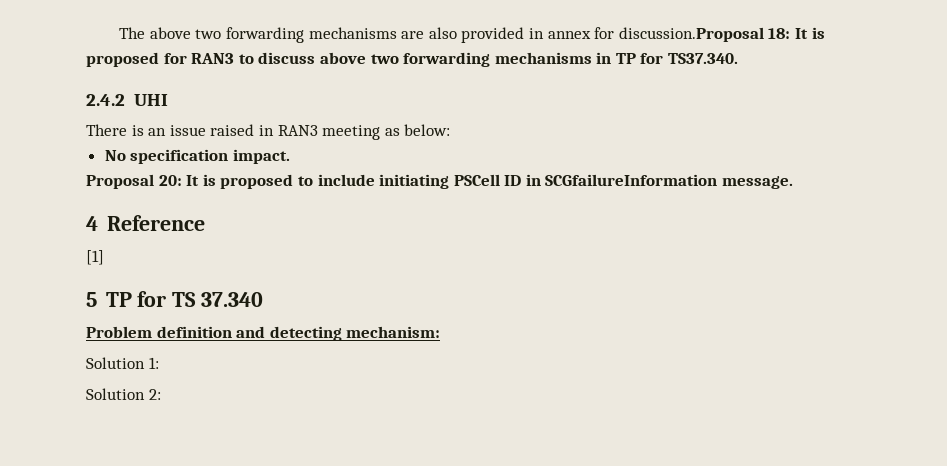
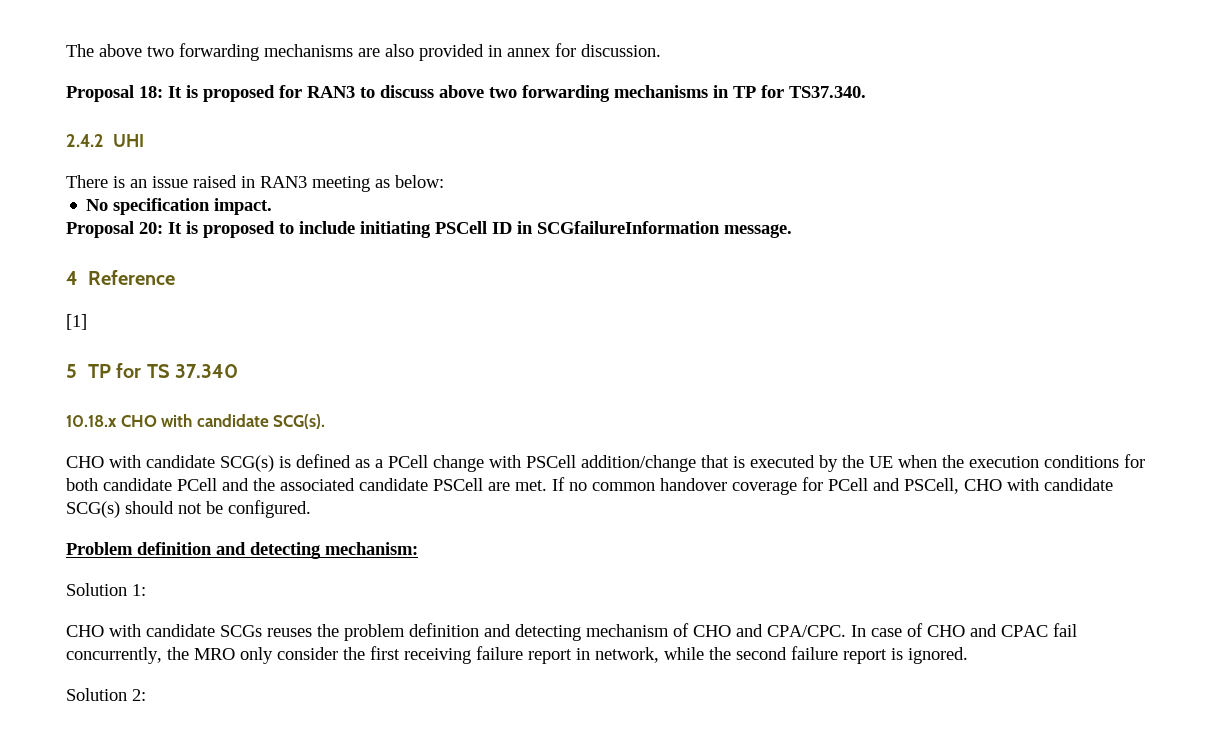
[618,27,764,42] discussion.Proposal -> [581,44,661,57] [66,85,134,102] discussion. // Proposal
(263, 299) none -> [66,414,326,429] [66,454,1145,472] [66,477,1113,495] [66,500,311,518] // 10.18.x CHO with candidate SCG(s). // CHO with candidate SCG(s) is defined as a PCell change with PSCell addition/change that is executed by the UE when the execution conditions for both candidate PCell and the associated candidate PSCell are met. If no common handover coverage for PCell and PSCell, CHO with candidate SCG(s) should not be configured.
(159, 363) none -> [66,623,1077,641] [66,646,968,664] // CHO with candidate SCGs reuses the problem definition and detecting mechanism of CHO and CPA/CPC. In case of CHO and CPAC fail concurrently, the MRO only consider the first receiving failure report in network, while the second failure report is ignored.

